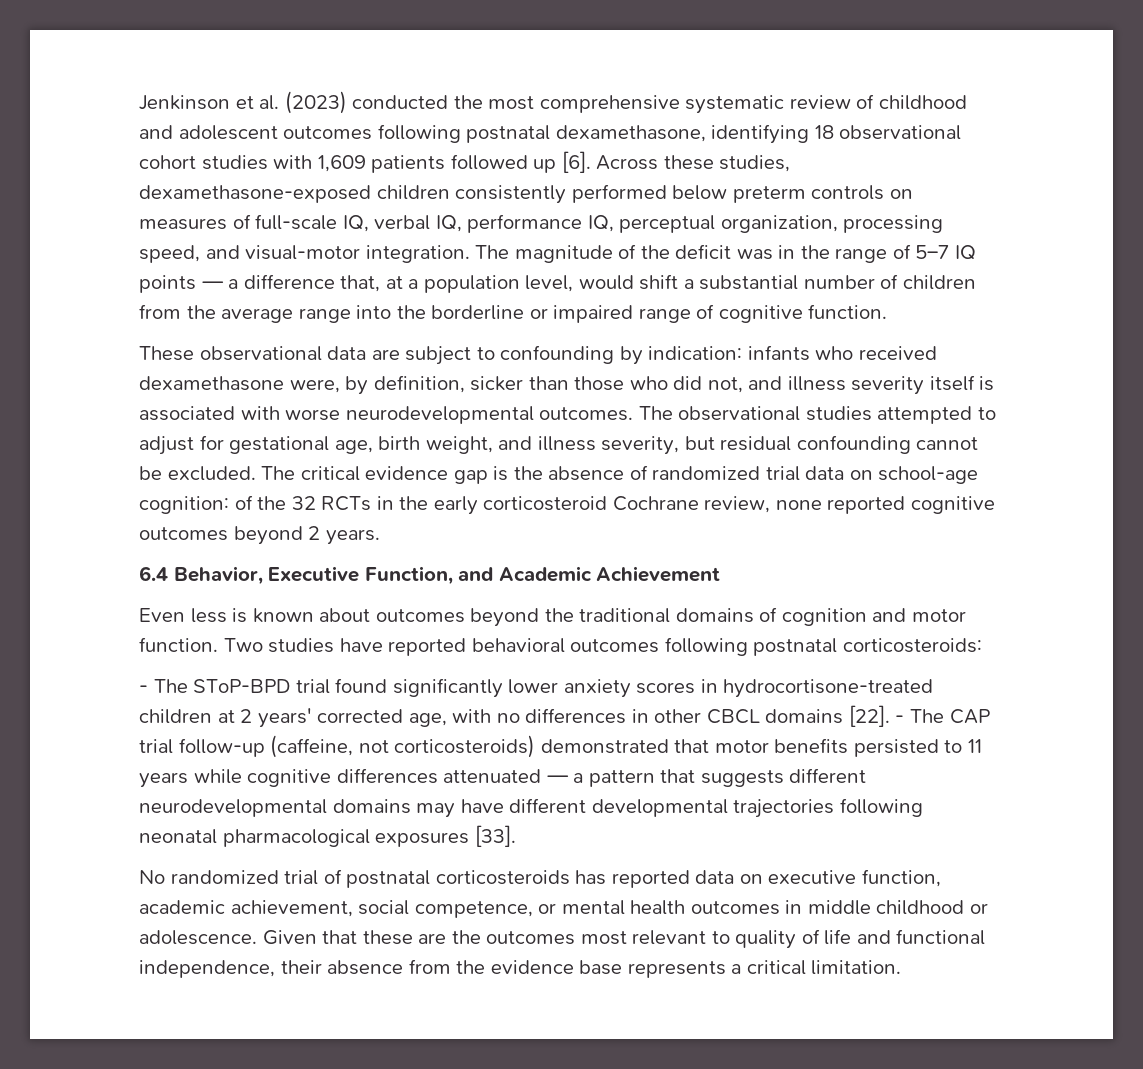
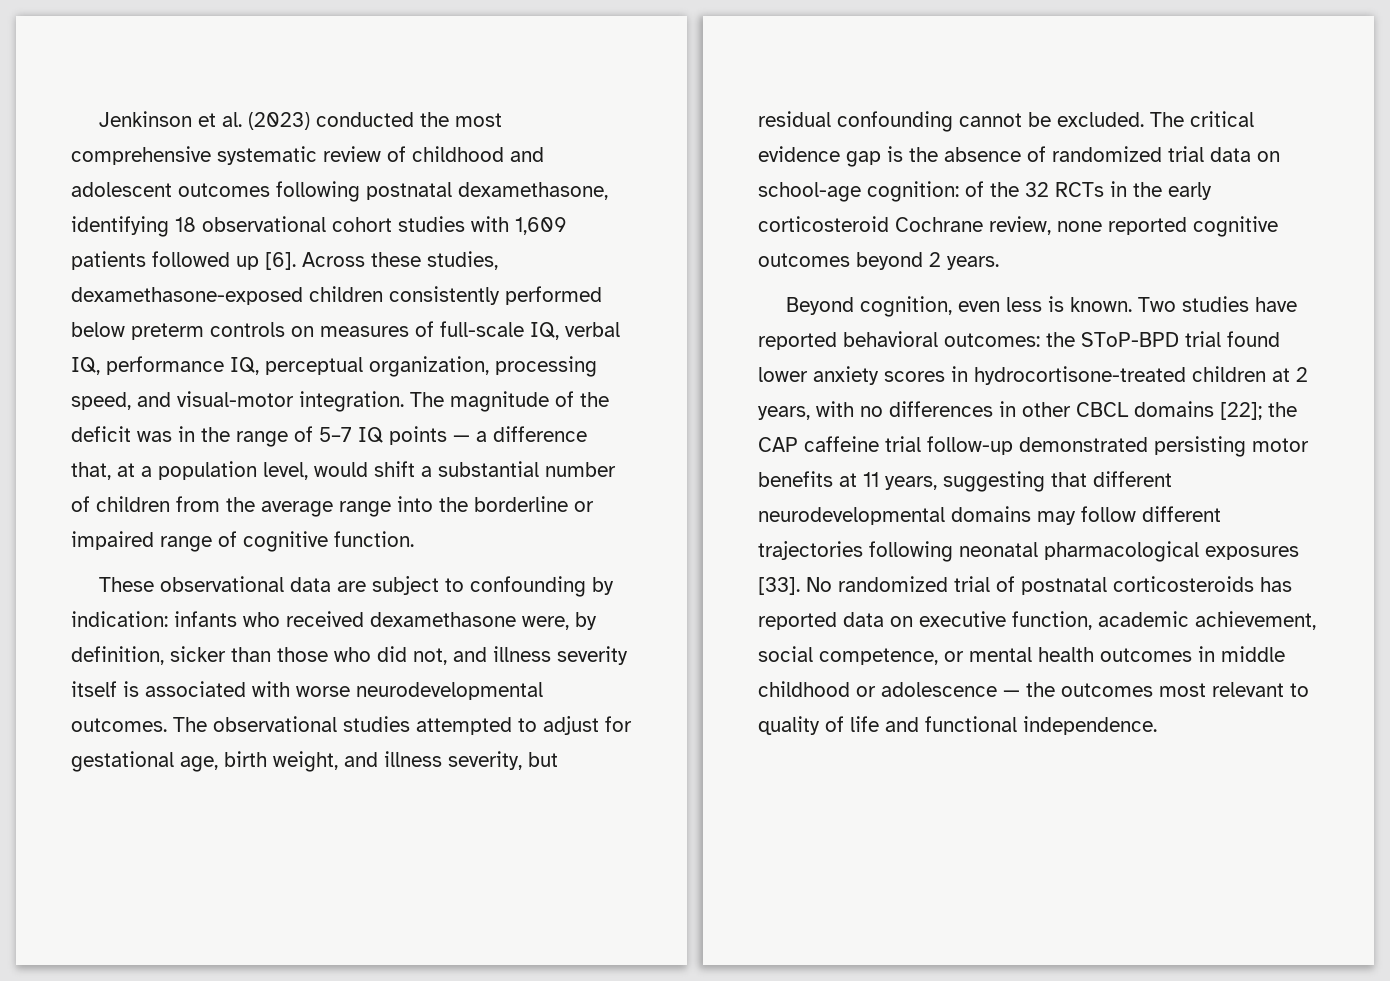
[139,566,721,585] [139,607,966,627] [139,637,218,652] 6.4 Behavior, Executive Function, and Academic Achievement // Even less is known about outcomes beyond the traditional domains of cognition and motor function. -> [785,296,1132,317] Beyond cognition, even less is known.
[570,637,982,656] [139,679,188,693] outcomes following postnatal corticosteroids: // - The -> [944,332,1075,347] outcomes: the
[392,678,503,698] significantly -> (1280, 339) none
[257,708,447,728] years' corrected age, -> [758,406,810,420] years,
[848,705,990,727] [139,735,982,758] [139,768,784,788] [22]. - The CAP trial follow-up (caffeine, not corticosteroids) demonstrated that motor benefits persisted to 11 years while cognitive differences attenuated — a pattern that suggests -> [1220,402,1297,420] [758,436,1309,457] [758,471,1087,492] [22]; the CAP caffeine trial follow-up demonstrated persisting motor benefits at 11 years, suggesting that
[460,798,728,817] have different developmental -> [1081,506,1221,522] follow different
(516, 836) // -> (800, 586) none
[139,930,447,945] adolescence. Given that these are -> [881,682,1020,697] adolescence —
[139,959,902,978] independence, their absence from the evidence base represents a critical limitation. -> [1023,716,1157,735] independence.

